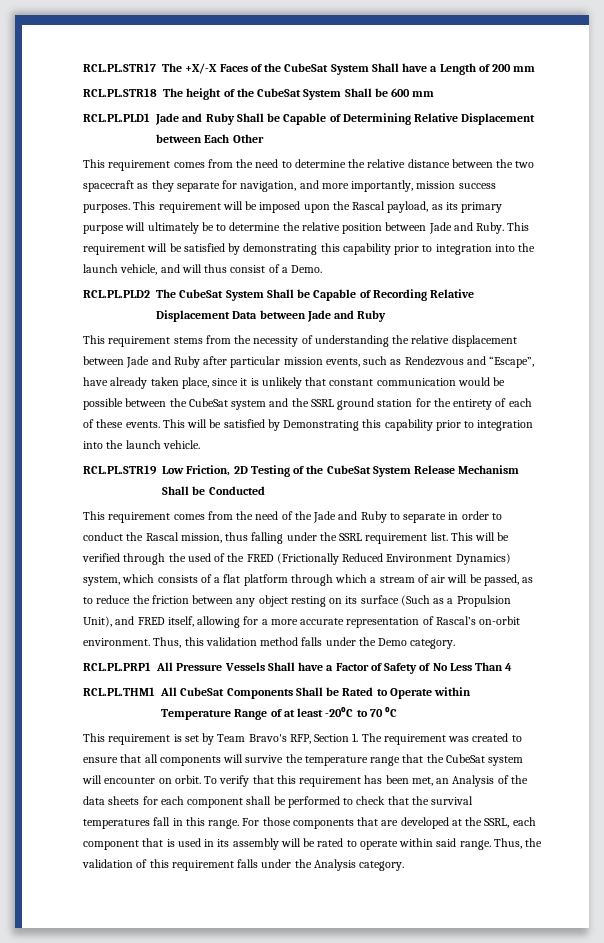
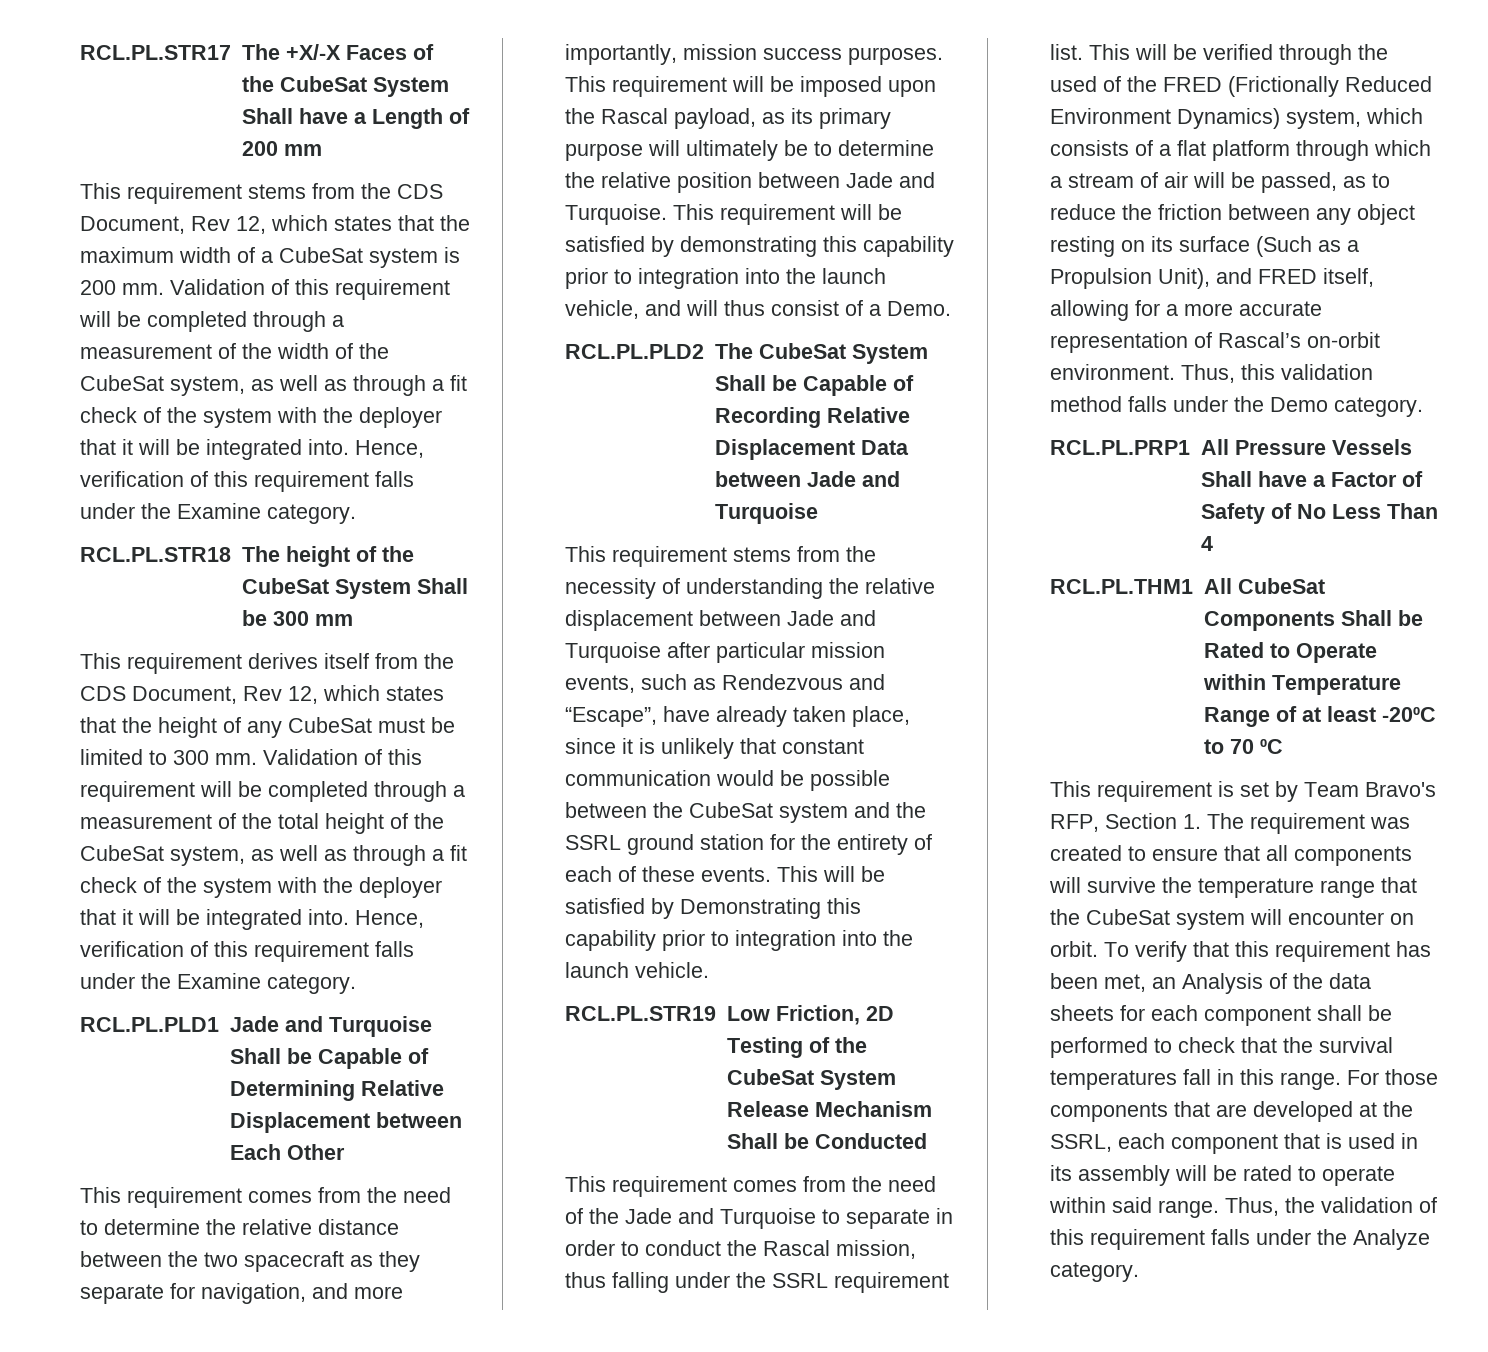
(536, 69) none -> [80,183,444,204] [80,215,471,234] [80,247,461,268] [80,279,451,300] [79,311,345,332] [80,343,390,359] [80,375,468,396] [80,407,443,428] [80,439,425,460] [80,471,415,492] [80,503,357,524] // This requirement stems from the CDS Document, Rev 12, which states that the maximum width of a CubeSat system is 200 mm. Validation of this requirement will be completed through a measurement of the width of the CubeSat system, as well as through a fit check of the system with the deployer that it will be integrated into. Hence, verification of this requirement falls under the Examine category.
[391,88,435,97] 600 mm -> [273,611,354,626] [80,653,455,674] [80,685,445,704] [80,717,456,738] [80,749,423,765] [80,781,466,802] [80,813,445,834] [80,845,468,866] [80,877,443,898] [80,909,425,930] [80,941,415,962] [80,973,357,994] 300 mm // This requirement derives itself from the CDS Document, Rev 12, which states that the height of any CubeSat must be limited to 300 mm. Validation of this requirement will be completed through a measurement of the total height of the CubeSat system, as well as through a fit check of the system with the deployer that it will be integrated into. Hence, verification of this requirement falls under the Examine category.
[205,113,235,125] Ruby -> [329,1016,433,1037] Turquoise
[476,222,505,234] Ruby. -> [565,204,668,225] Turquoise.
[357,310,387,322] Ruby -> [715,503,819,524] Turquoise
[173,356,200,368] Ruby -> [565,642,662,663] Turquoise
[360,511,387,523] Ruby -> [720,1208,817,1229] Turquoise
[313,859,356,871] Analysis -> [1353,1229,1431,1250] Analyze

